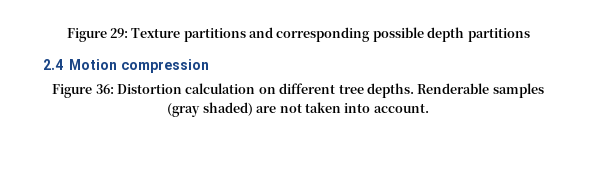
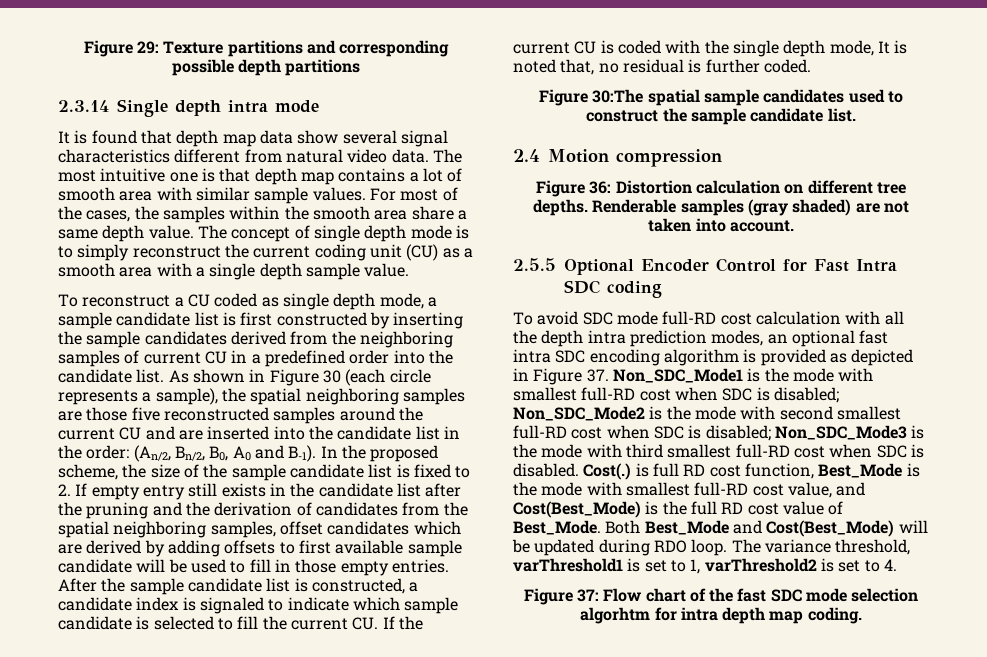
(530, 35) none -> [58,99,319,117] [58,130,448,147] [58,149,462,163] [58,168,463,185] [58,187,458,204] [58,206,467,223] [58,225,469,242] [58,244,473,261] [58,263,410,280] [58,293,437,310] [58,312,464,329] [58,331,453,348] [58,350,453,367] [58,369,431,386] [58,388,465,405] [58,407,423,424] [58,426,460,440] [58,445,439,462] [58,464,471,481] [58,483,462,500] [58,502,468,519] [58,521,461,538] [58,540,462,557] [58,559,449,576] [58,578,419,595] [58,597,459,614] [58,616,423,630] [513,40,908,57] [513,59,811,75] [539,89,903,106] [586,108,856,125] // 2.3.14 Single depth intra mode // It is found that depth map data show several signal characteristics different from natural video data. The most intuitive one is that depth map contains a lot of smooth area with similar sample values. For most of the cases, the samples within the smooth area share a same depth value. The concept of single depth mode is to simply reconstruct the current coding unit (CU) as a smooth area with a single depth sample value. // To reconstruct a CU coded as single depth mode, a sample candidate list is first constructed by inserting the sample candidates derived from the neighboring samples of current CU in a predefined order into the candidate list. As shown in Figure 30 (each circle represents a sample), the spatial neighboring samples are those five reconstructed samples around the current CU and are inserted into the candidate list in the order: (An/2, Bn/2, B0, A0 and B-1). In the proposed scheme, the size of the sample candidate list is fixed to 2. If empty entry still exists in the candidate list after the pruning and the derivation of candidates from the spatial neighboring samples, offset candidates which are derived by adding offsets to first available sample candidate will be used to fill in those empty entries. After the sample candidate list is constructed, a candidate index is signaled to indicate which sample candidate is selected to fill the current CU. If the current CU is coded with the single depth mode, It is noted that, no residual is further coded. // Figure 30:The spatial sample candidates used to construct the sample candidate list.
(429, 108) none -> [513,258,897,275] [564,280,662,298] [513,311,904,325] [513,330,889,347] [513,349,914,366] [513,368,874,385] [513,387,839,403] [513,406,901,421] [513,425,925,441] [513,444,924,458] [513,463,920,480] [513,482,866,498] [513,501,844,518] [513,520,928,537] [512,539,911,556] [513,558,897,574] [523,588,919,605] [580,607,862,624] // 2.5.5 Optional Encoder Control for Fast Intra SDC coding // To avoid SDC mode full-RD cost calculation with all the depth intra prediction modes, an optional fast intra SDC encoding algorithm is provided as depicted in Figure 37. Non_SDC_Mode1 is the mode with smallest full-RD cost when SDC is disabled; Non_SDC_Mode2 is the mode with second smallest full-RD cost when SDC is disabled; Non_SDC_Mode3 is the mode with third smallest full-RD cost when SDC is disabled. Cost(.) is full RD cost function, Best_Mode is the mode with smallest full-RD cost value, and Cost(Best_Mode) is the full RD cost value of Best_Mode. Both Best_Mode and Cost(Best_Mode) will be updated during RDO loop. The variance threshold, varThreshold1 is set to 1, varThreshold2 is set to 4. // Figure 37: Flow chart of the fast SDC mode selection algorhtm for intra depth map coding.

